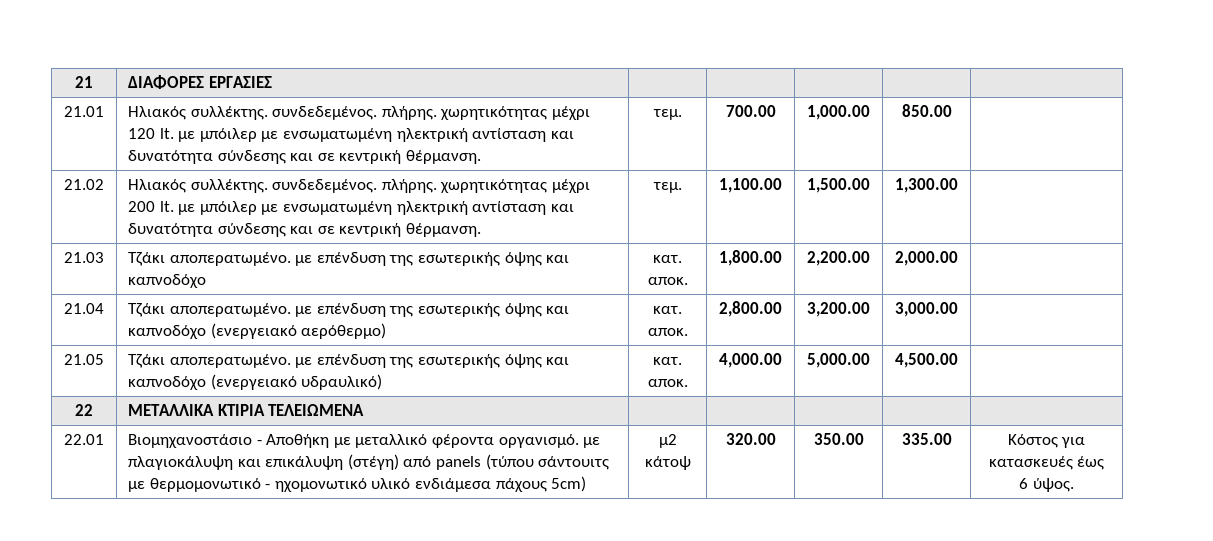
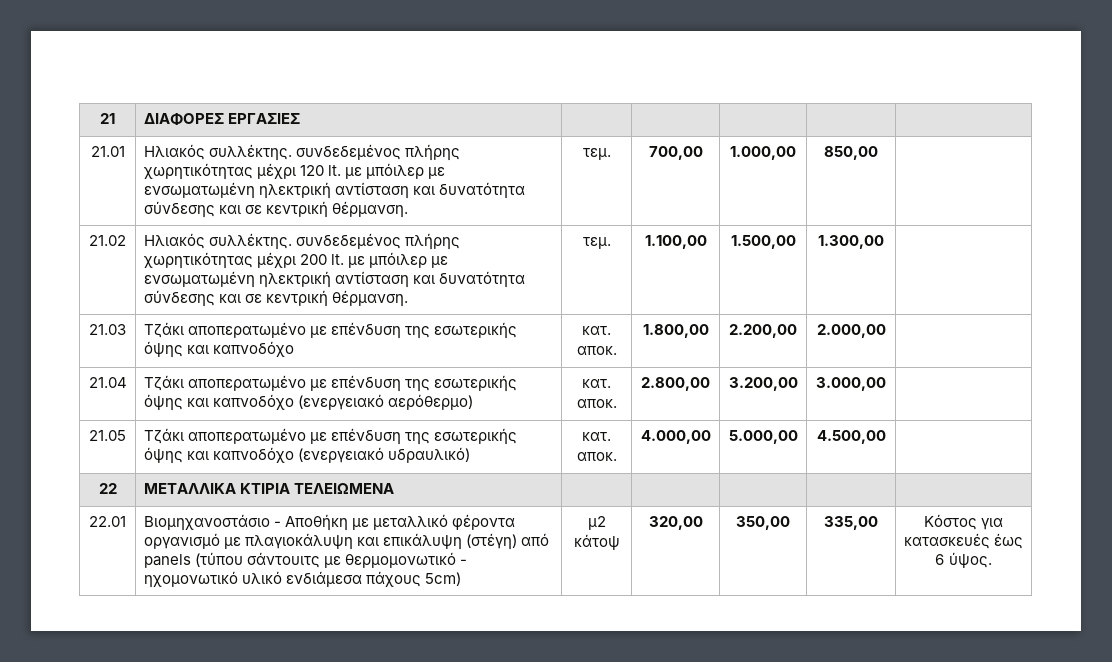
[272,106,437,120] συνδεδεμένος. πλήρης. -> [295,144,460,161] συνδεδεμένος πλήρης
[725,105,776,117] [807,105,870,120] [901,104,952,117] 700.00 | 1,000.00 | 850.00 -> [648,146,703,160] [730,146,796,160] [824,146,878,160] 700,00 | 1.000,00 | 850,00
[272,179,437,193] συνδεδεμένος. πλήρης. -> [295,233,460,250] συνδεδεμένος πλήρης
[719,178,782,193] [807,178,870,193] [895,178,958,193] 1,100.00 | 1,500.00 | 1,300.00 -> [644,235,707,249] [730,235,796,249] [818,235,884,249] 1.100,00 | 1.500,00 | 1.300,00
[169,252,291,266] αποπερατωμένο. -> [187,322,306,338] αποπερατωμένο
[719,250,782,266] [807,251,870,266] [895,251,958,266] 1,800.00 | 2,200.00 | 2,000.00 -> [642,324,709,338] [729,324,797,338] [816,324,886,338] 1.800,00 | 2.200,00 | 2.000,00
[169,303,291,317] αποπερατωμένο. -> [187,375,306,391] αποπερατωμένο
[719,301,782,317] [807,302,870,317] [895,302,958,317] 2,800.00 | 3,200.00 | 3,000.00 -> [641,377,710,391] [728,377,798,391] [816,377,886,391] 2.800,00 | 3.200,00 | 3.000,00
[169,354,291,368] αποπερατωμένο. -> [187,428,306,444] αποπερατωμένο
[719,353,782,368] [807,353,870,368] [895,353,958,368] 4,000.00 | 5,000.00 | 4,500.00 -> [640,430,711,444] [728,430,798,444] [816,430,886,444] 4.000,00 | 5.000,00 | 4.500,00
[498,434,579,448] οργανισμό. -> [143,533,220,549] οργανισμό
[725,433,776,445] [813,433,864,445] [901,433,952,445] 320.00 | 350.00 | 335.00 -> [648,516,703,530] [736,516,790,530] [824,516,878,530] 320,00 | 350,00 | 335,00

